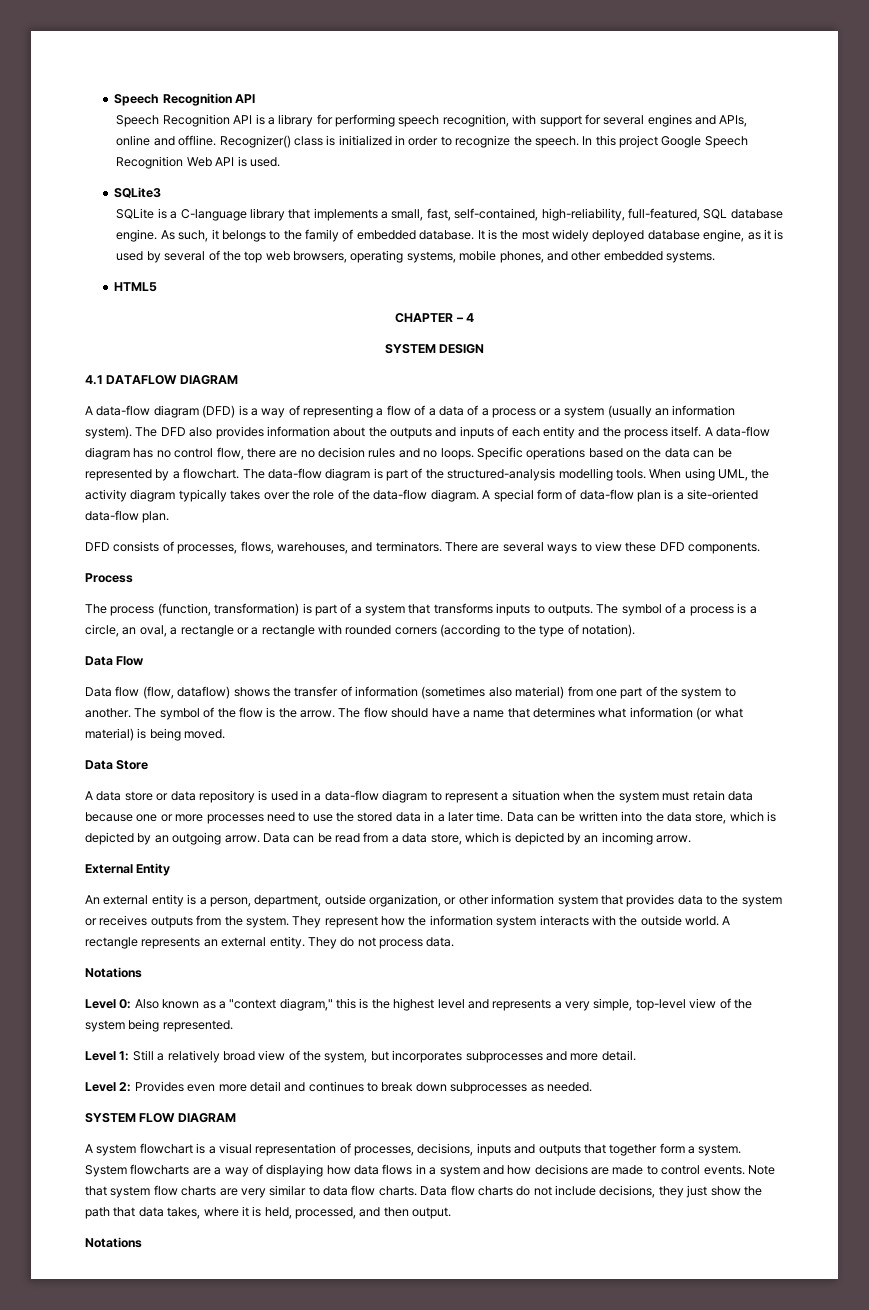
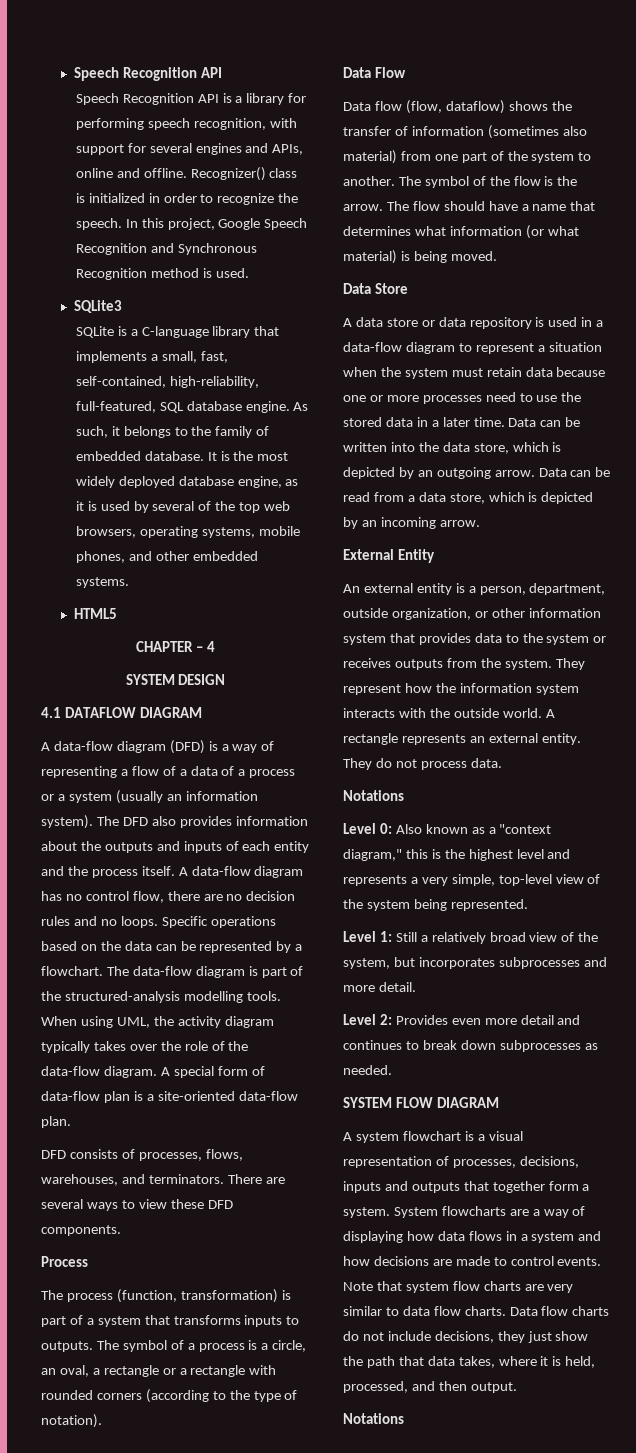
[619,135,659,148] project -> [167,218,215,230] project,
[186,157,235,167] Web API -> [150,243,257,255] [75,268,199,280] and Synchronous Recognition method

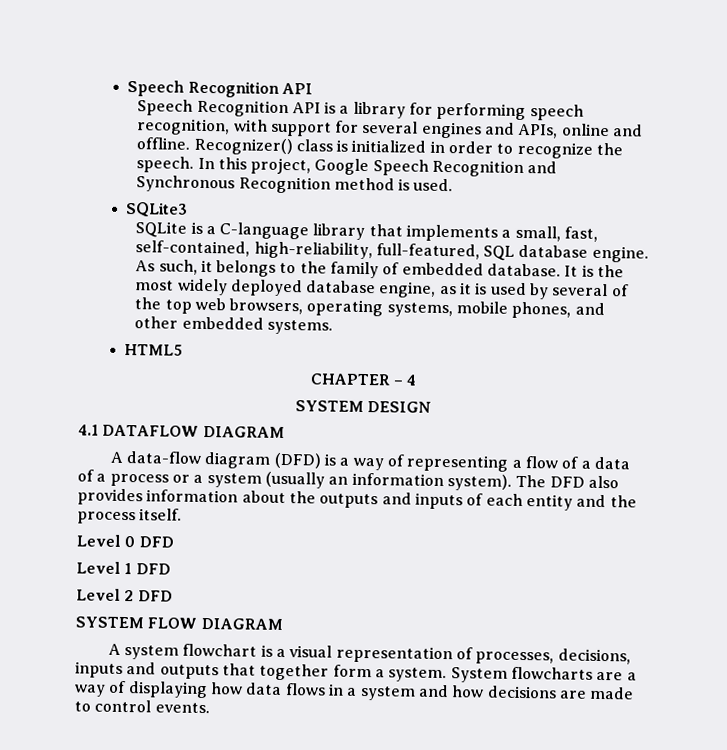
[178,866,304,878] [41,891,296,903] [41,916,276,928] [41,941,303,953] [41,966,304,978] [41,991,281,1003] [41,1016,274,1028] [41,1041,249,1053] [41,1066,265,1078] [41,1091,298,1103] [41,1116,71,1128] [41,1149,243,1161] [41,1174,285,1186] [41,1199,233,1211] [41,1225,121,1236] [41,1256,88,1267] [41,1289,291,1303] [41,1315,300,1327] [41,1340,307,1352] [41,1365,277,1377] [41,1389,298,1403] [41,1414,102,1428] [343,67,406,78] [343,100,572,114] [343,125,587,139] [343,150,592,164] [343,176,578,188] [343,201,596,211] [343,225,579,239] [343,250,497,264] [343,283,408,294] [343,317,604,329] [343,342,602,354] [343,367,606,379] [343,392,582,404] [343,417,581,427] [343,442,562,454] [343,467,611,479] [343,492,594,504] [343,517,480,529] [343,549,435,563] [343,583,606,595] [343,608,601,620] [343,633,607,645] [343,658,585,670] [343,683,579,695] [343,708,555,718] [343,733,581,745] [343,758,502,770] [343,790,404,801] [343,823,552,834] [343,849,571,861] [343,874,601,886] [343,899,528,911] [343,931,599,944] [343,957,607,969] [343,982,416,992] [343,1014,581,1025] [343,1040,598,1052] [343,1065,392,1075] A data-flow diagram has no control flow, there are no decision rules and no loops. Specific operations based on the data can be represented by a flowchart. The data-flow diagram is part of the structured-analysis modelling tools. When using UML, the activity diagram typically takes over the role of the data-flow diagram. A special form of data-flow plan is a site-oriented data-flow plan. // DFD consists of processes, flows, warehouses, and terminators. There are several ways to view these DFD components. // Process // The process (function, transformation) is part of a system that transforms inputs to outputs. The symbol of a process is a circle, an oval, a rectangle or a rectangle with rounded corners (according to the type of notation). // Data Flow // Data flow (flow, dataflow) shows the transfer of information (sometimes also material) from one part of the system to another. The symbol of the flow is the arrow. The flow should have a name that determines what information (or what material) is being moved. // Data Store // A data store or data repository is used in a data-flow diagram to represent a situation when the system must retain data because one or more processes need to use the stored data in a later time. Data can be written into the data store, which is depicted by an outgoing arrow. Data can be read from a data store, which is depicted by an incoming arrow. // External Entity // An external entity is a person, department, outside organization, or other information system that provides data to the system or receives outputs from the system. They represent how the information system interacts with the outside world. A rectangle represents an external entity. They do not process data. // Notations // Level 0: Also known as a "context diagram," this is the highest level and represents a very simple, top-level view of the system being represented. // Level 1: Still a relatively broad view of the system, but incorporates subprocesses and more detail. // Level 2: Provides even more detail and continues to break down subprocesses as needed. -> [76,534,174,548] [76,561,171,575] [76,588,173,602] // Level 0 DFD // Level 1 DFD // Level 2 DFD
[343,1281,574,1293] [343,1306,610,1316] [343,1331,589,1343] [343,1356,596,1368] [343,1381,517,1393] [343,1413,404,1424] Note that system flow charts are very similar to data flow charts. Data flow charts do not include decisions, they just show the path that data takes, where it is held, processed, and then output. // Notations -> (210, 708) none

